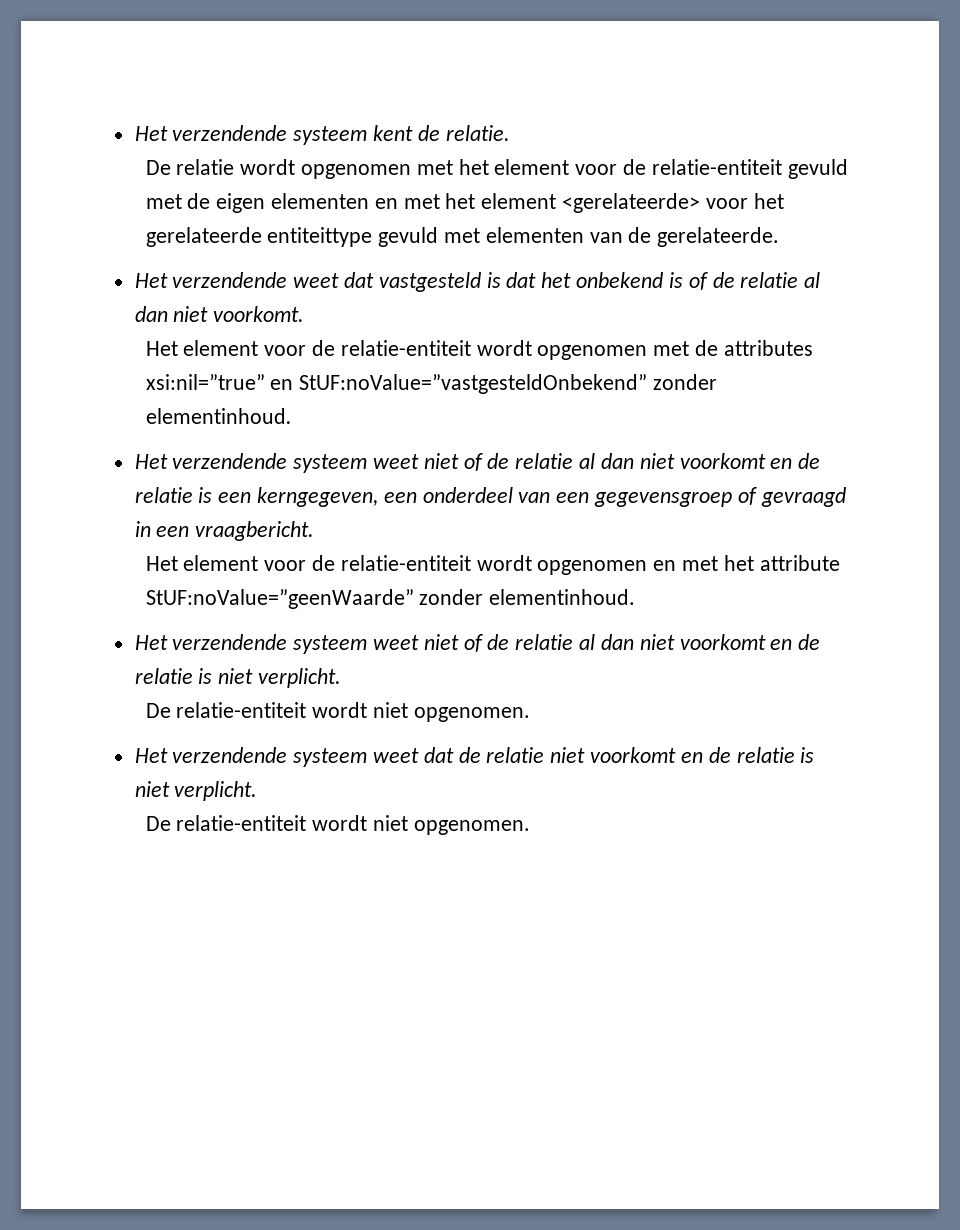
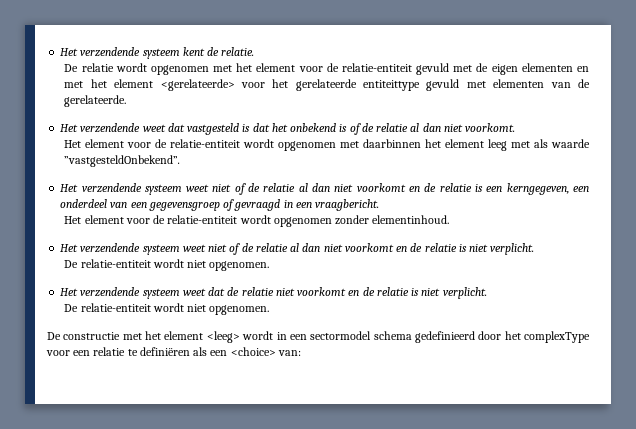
[695,340,813,356] [145,374,718,394] [145,408,292,424] de attributes xsi:nil=”true” en StUF:noValue=”vastgesteldOnbekend” zonder elementinhoud. -> [363,139,590,151] [64,155,181,167] daarbinnen het element leeg met als waarde ”vastgesteldOnbekend”.
[653,555,840,571] [145,589,414,609] en met het attribute StUF:noValue=”geenWaarde” -> (332, 222) none
(530, 827) none -> [47,331,590,343] [46,347,301,356] // De constructie met het element <leeg> wordt in een sectormodel schema gedefinieerd door het complexType voor een relatie te definiëren als een <choice> van:

